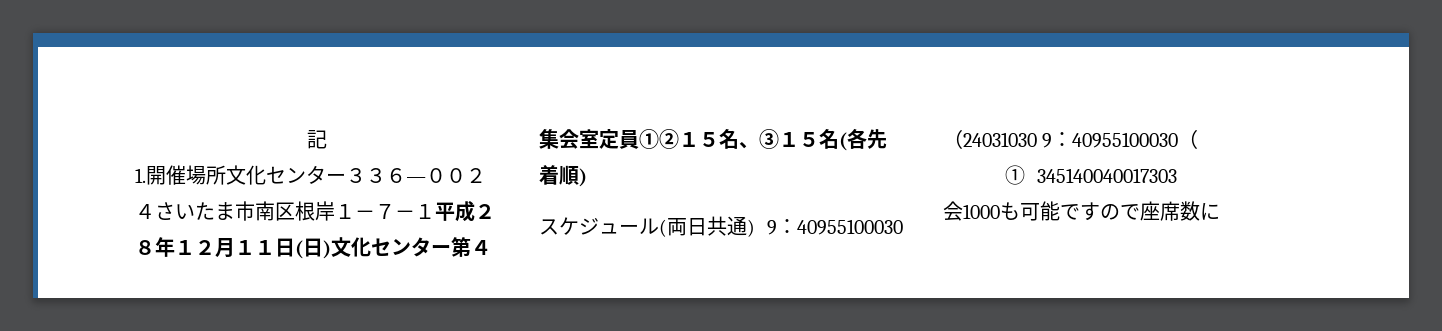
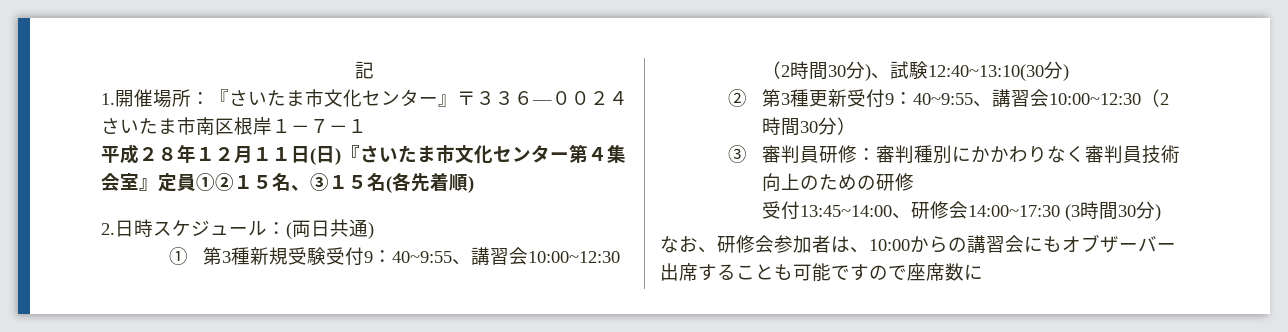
[226,165,346,185] 文化センター -> [191,89,476,107] ：『さいたま市文化センター』〒
(435, 211) none -> (367, 126) //
(331, 249) none -> [341,145,455,164] 『さいたま市
(599, 139) none -> [139,178,158,191] 』
(587, 177) none -> [101,219,153,237] 2.日時
(659, 226) none -> [267,222,286,235] ：
[767,219,903,235] [943,129,1199,149] [1005,165,1177,185] [943,201,1000,221] 9：40955100030（24031030 9：40955100030（ // ① 345140040017303 // 会1000 -> [169,247,621,266] [762,61,1070,81] [728,89,1170,108] [762,117,857,136] [728,145,1181,164] [762,173,915,191] [762,201,1162,221] [660,234,1176,253] [660,263,774,281] // ①第3種新規受験受付9：40~9:55、講習会10:00~12:30（2時間30分)、試験12:40~13:10(30分) // ②第3種更新受付9：40~9:55、講習会10:00~12:30（2時間30分） // ③審判員研修：審判種別にかかわりなく審判員技術向上のための研修 // 受付13:45~14:00、研修会14:00~17:30 (3時間30分) // なお、研修会参加者は、10:00からの講習会にもオブザーバー出席すること

